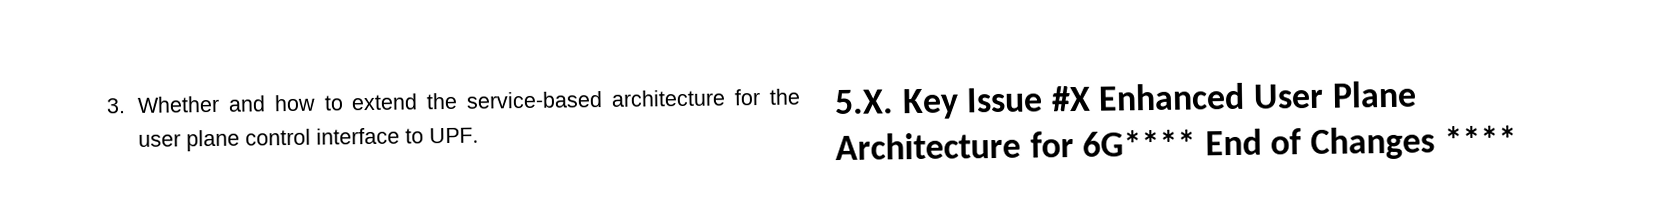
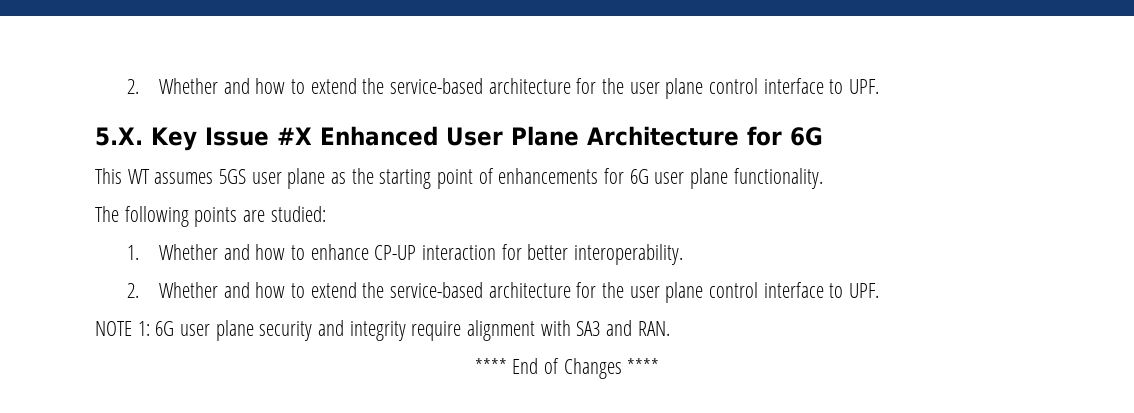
[105,98,126,114] 3. -> [127,79,140,94] 2.
[1082,129,1197,157] 6G**** -> [790,127,823,146] [95,168,823,189] [95,206,326,227] [127,244,684,265] [127,282,880,303] [95,320,670,341] [474,358,507,374] 6G // This WT assumes 5GS user plane as the starting point of enhancements for 6G user plane functionality. // The following points are studied: // 1. Whether and how to enhance CP-UP interaction for better interoperability. // 2. Whether and how to extend the service-based architecture for the user plane control interface to UPF. // NOTE 1: 6G user plane security and integrity require alignment with SA3 and RAN. // ****

